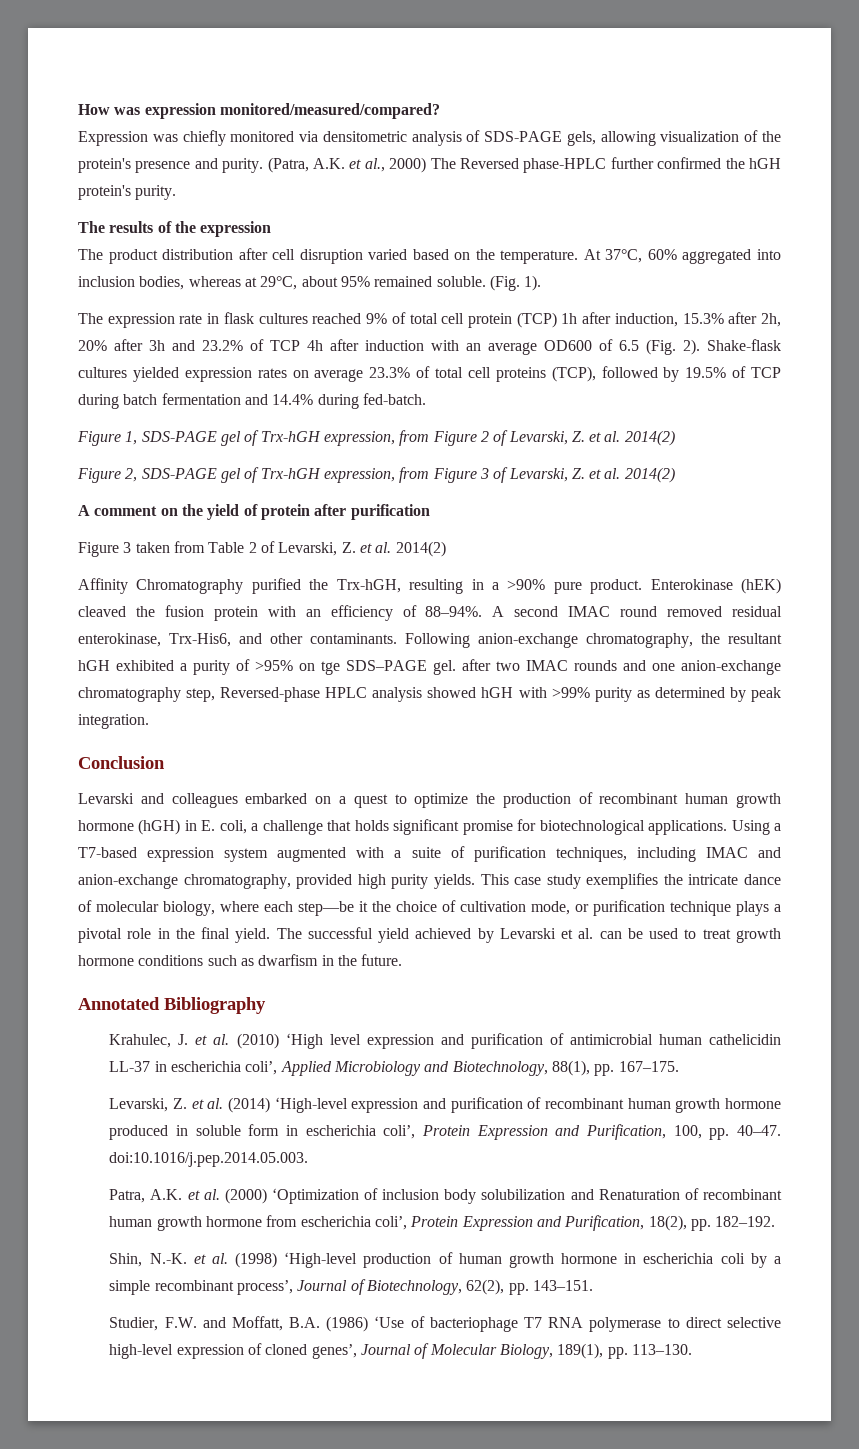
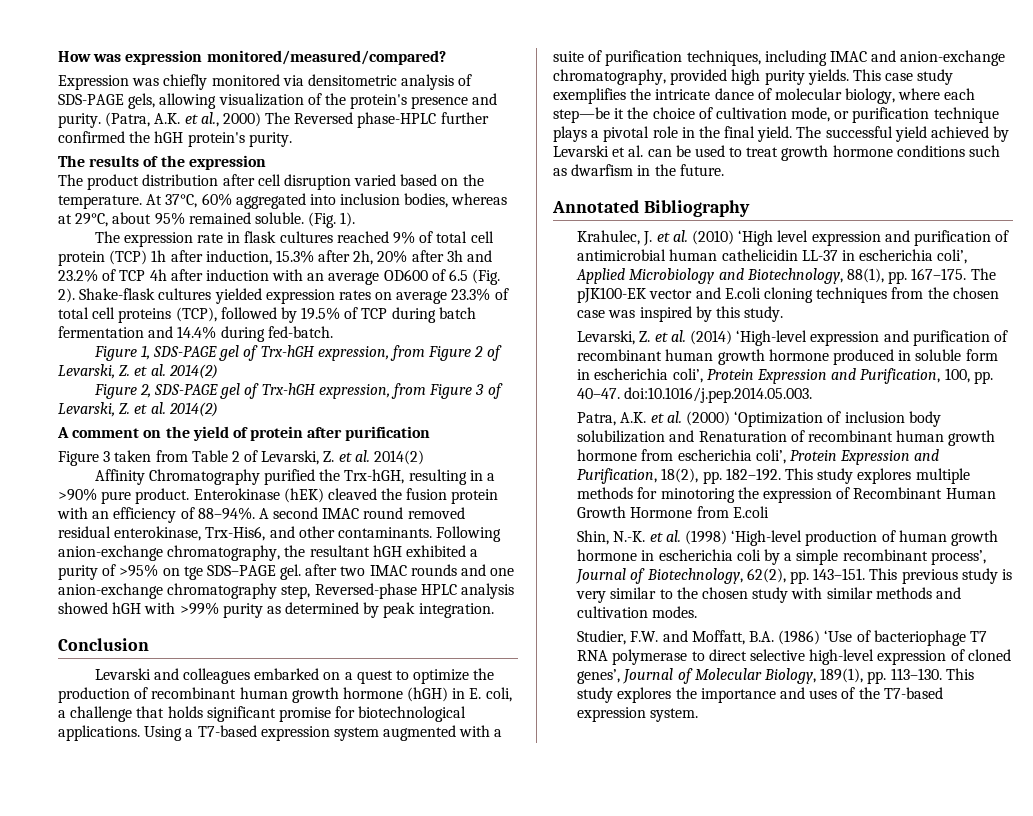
(679, 1066) none -> [970,268,996,280] [577,287,999,303] [577,306,784,322] The pJK100-EK vector and E.coli cloning techniques from the chosen case was inspired by this study.
(776, 1221) none -> [785,468,970,484] [577,487,996,503] [577,506,769,518] This study explores multiple methods for minotoring the expression of Recombinant Human Growth Hormone from E.coli
(593, 1285) none -> [869,568,1012,584] [576,587,961,603] [577,606,698,618] This previous study is very similar to the chosen study with similar methods and cultivation modes.
(692, 1349) none -> [945,668,974,680] [577,687,943,703] [577,707,699,722] This study explores the importance and uses of the T7-based expression system.

